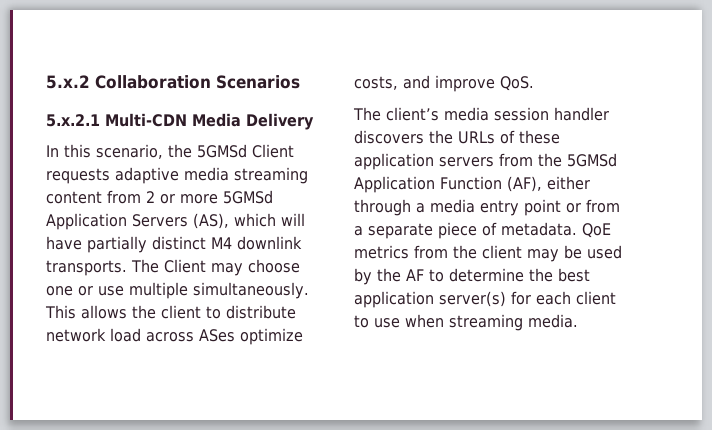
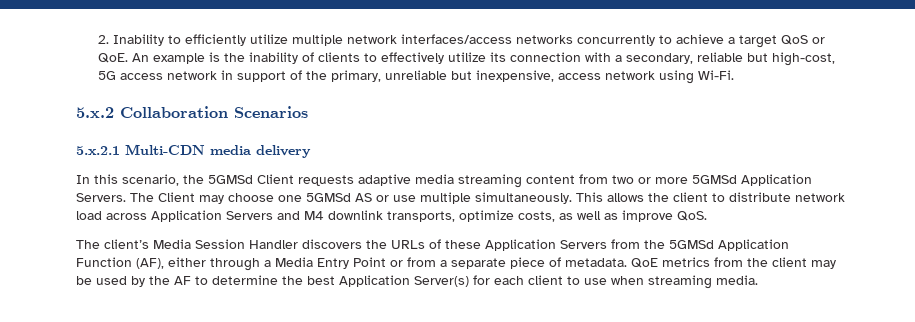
(46, 82) none -> [98,34,826,48] [98,52,836,66] [98,70,735,84] 2. Inability to efficiently utilize multiple network interfaces/access networks concurrently to achieve a target QoS or QoE. An example is the inability of clients to effectively utilize its connection with a secondary, reliable but high-cost, 5G access network in support of the primary, unreliable but inexpensive, access network using Wi-Fi. //
[192,113,314,130] Media Delivery -> [210,145,311,158] media delivery
[146,191,155,203] 2 -> [612,175,634,184] two
[132,213,305,229] [46,236,302,253] [46,260,127,276] Servers (AS), which will have partially distinct M4 downlink transports. -> [76,193,126,202] Servers.
(73, 291) none -> [306,193,372,202] 5GMSd AS
[199,328,303,345] [354,75,430,90] ASes optimize costs, and -> [151,210,618,222] Application Servers and M4 downlink transports, optimize costs, as well as
[444,107,609,121] media session handler -> [153,239,298,249] Media Session Handler
[354,153,494,170] application servers -> [485,239,607,251] Application Servers
[430,199,561,216] media entry point -> [275,257,386,269] Media Entry Point
[354,291,506,308] application server(s) -> [339,275,469,287] Application Server(s)

